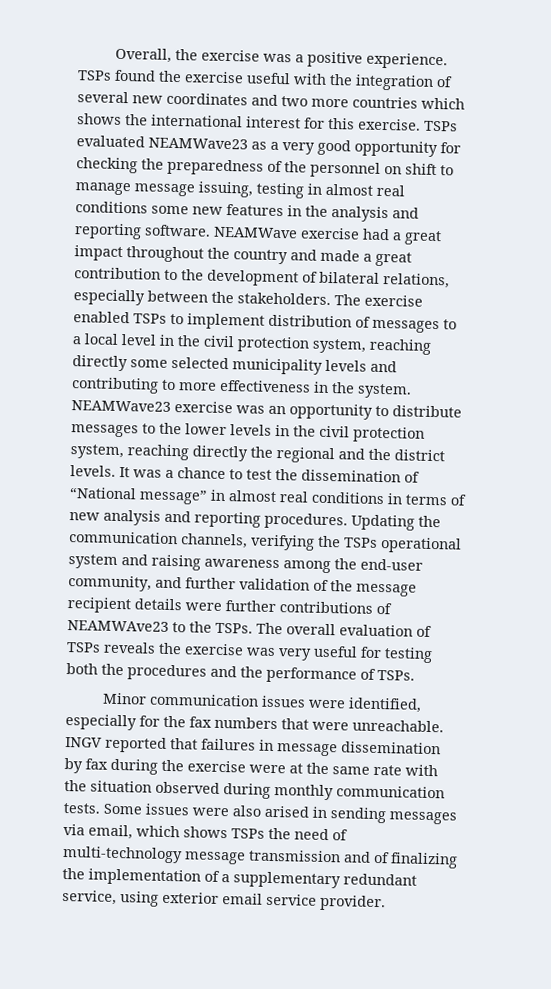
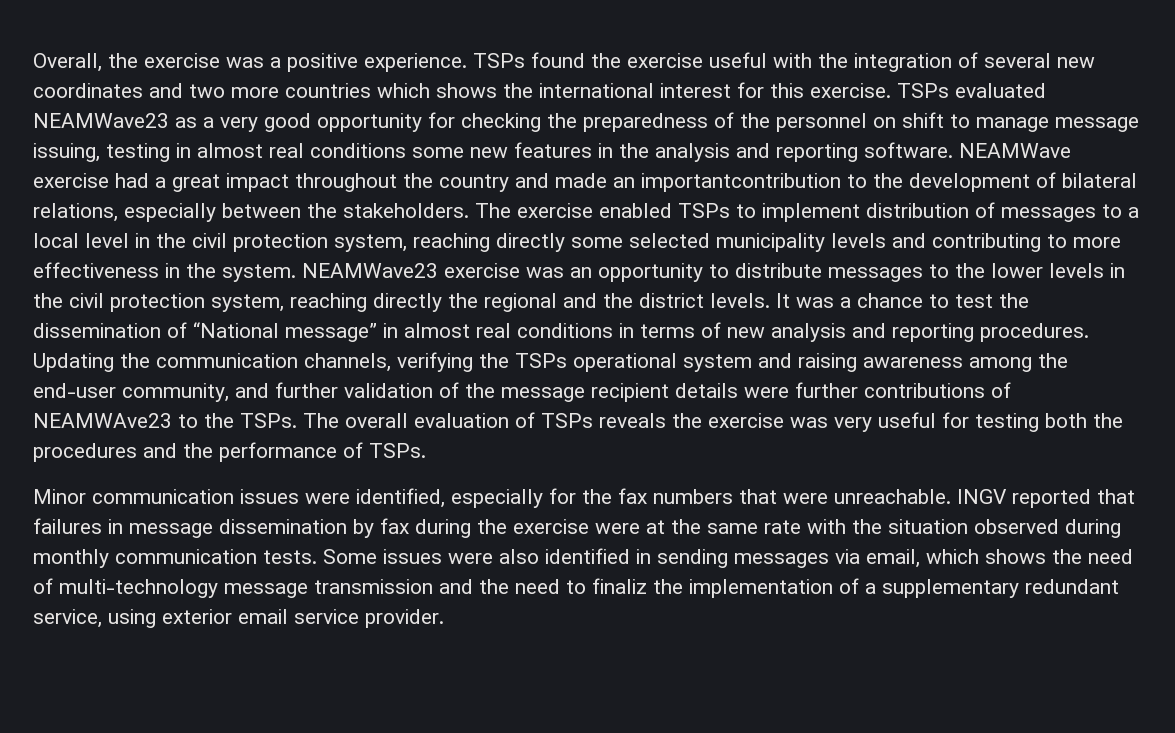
[363,251,412,267] [74,267,161,280] a great contribution -> [613,173,841,192] an importantcontribution
[264,805,310,818] arised -> [545,548,630,564] identified
[231,828,265,839] TSPs -> (1046, 556) none
[373,851,458,869] of finalizing -> [479,578,647,594] the need to finaliz

